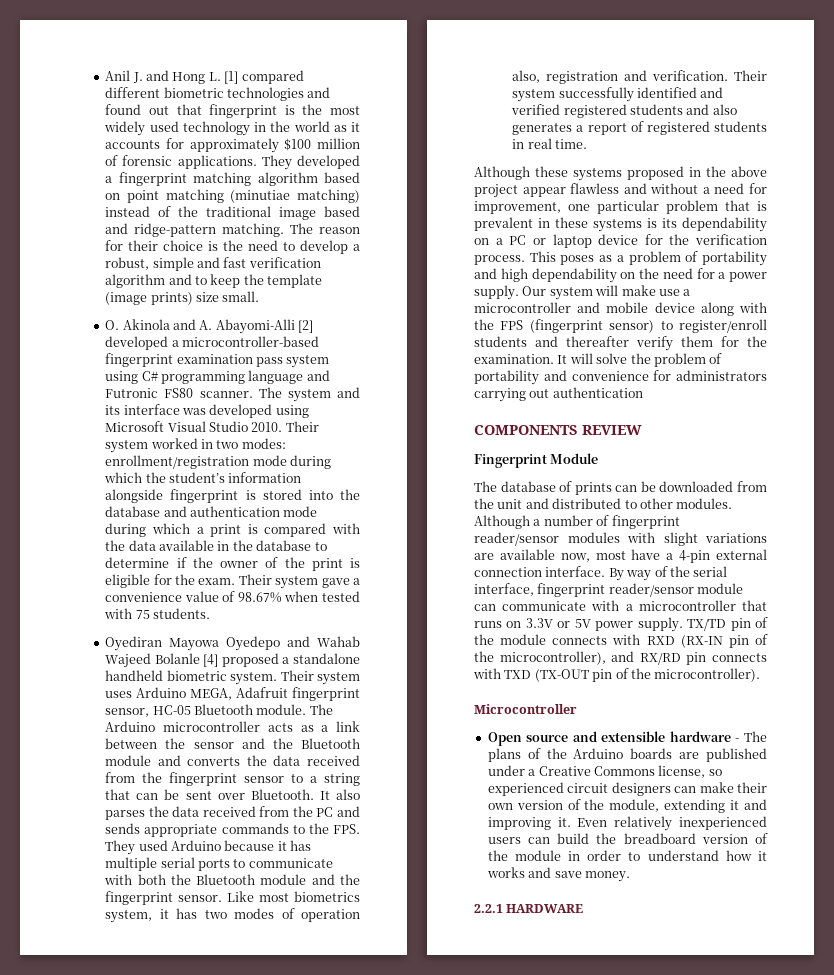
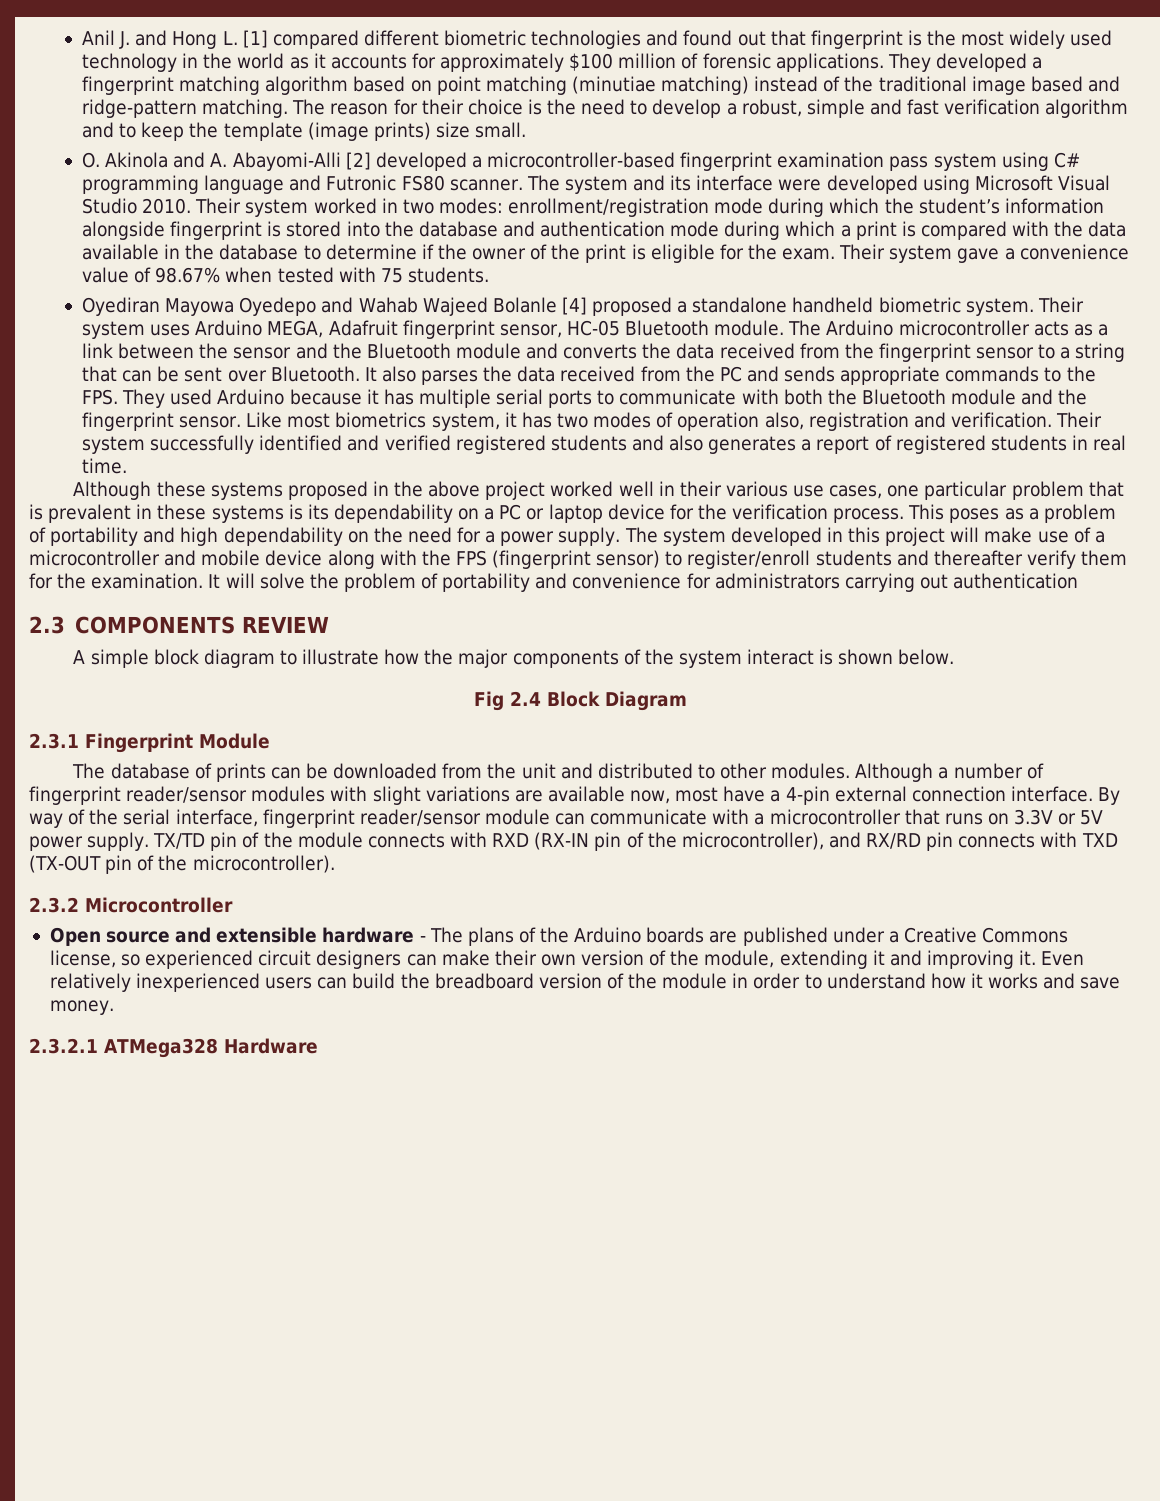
[182,408,207,415] was -> [778,179,822,191] were
[522,183,767,197] [474,201,561,214] appear flawless and without a need for improvement, -> [550,481,883,499] worked well in their various use cases,
[522,286,593,300] Our system -> [624,527,946,546] The system developed in this project
(680, 292) none -> [1073,527,1091,543] of
(643, 392) none -> [29,616,65,634] 2.3
(642, 430) none -> [73,649,955,668] [473,691,687,711] [29,733,79,749] A simple block diagram to illustrate how the major components of the system interact is shown below. // Fig 2.4 Block Diagram // 2.3.1
(761, 675) none -> [29,897,79,913] 2.3.2
[474,904,584,913] 2.2.1 HARDWARE -> [29,1038,318,1058] 2.3.2.1 ATMega328 Hardware

